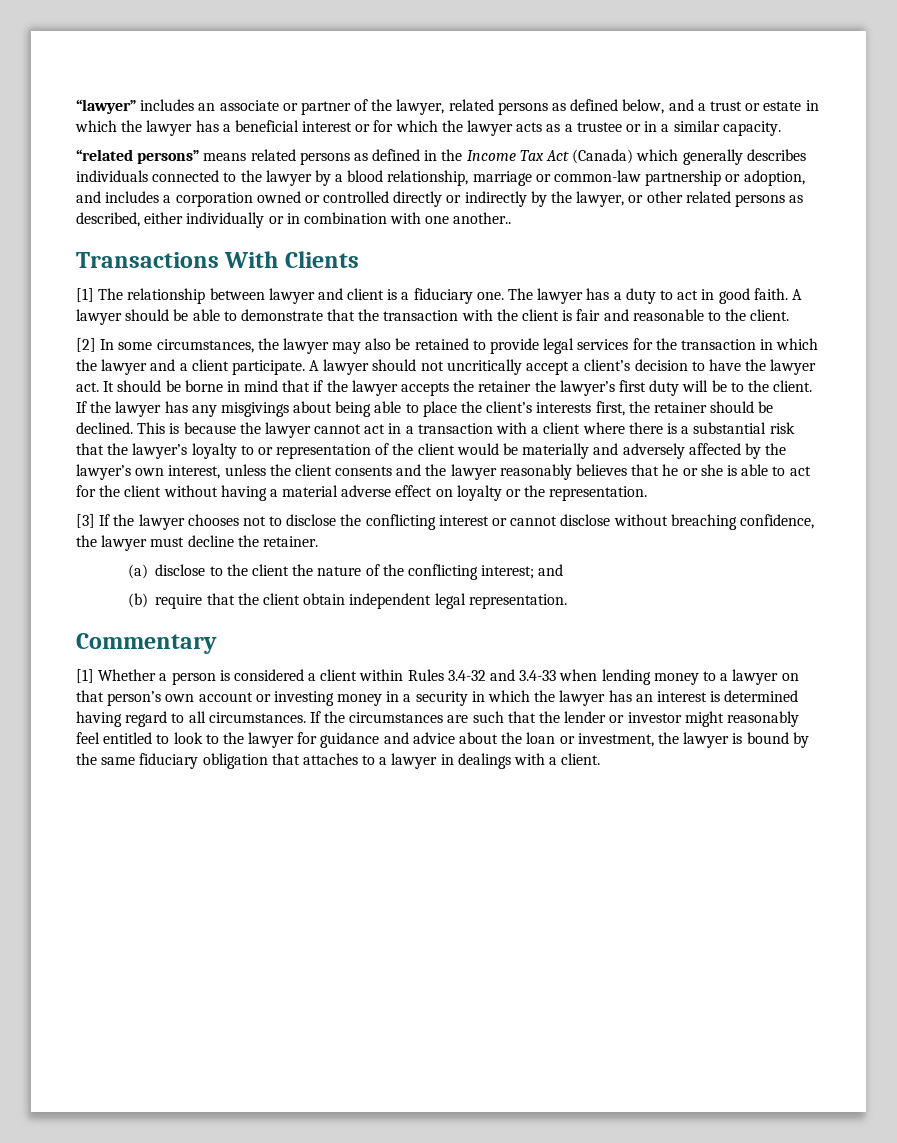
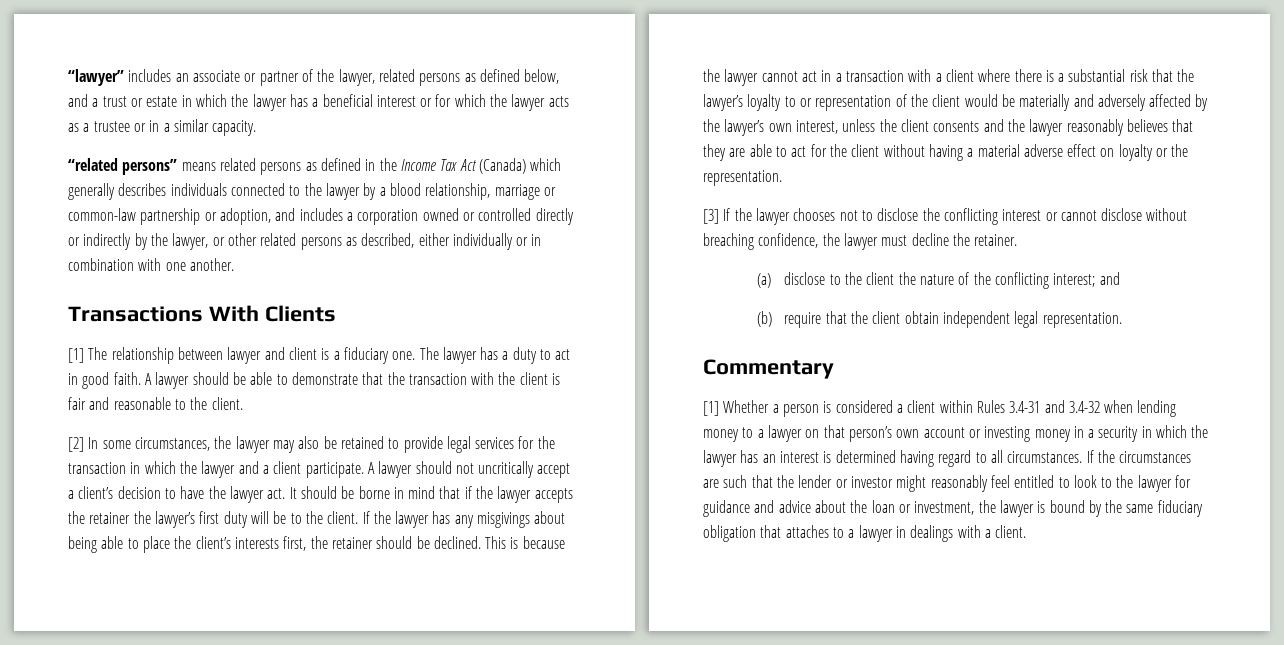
[453,212,512,224] another.. -> [189,258,234,271] another.
[662,464,737,476] he or she is -> [703,144,746,161] they are
[447,669,557,681] 3.4-32 and 3.4-33 -> [1009,400,1100,413] 3.4-31 and 3.4-32

